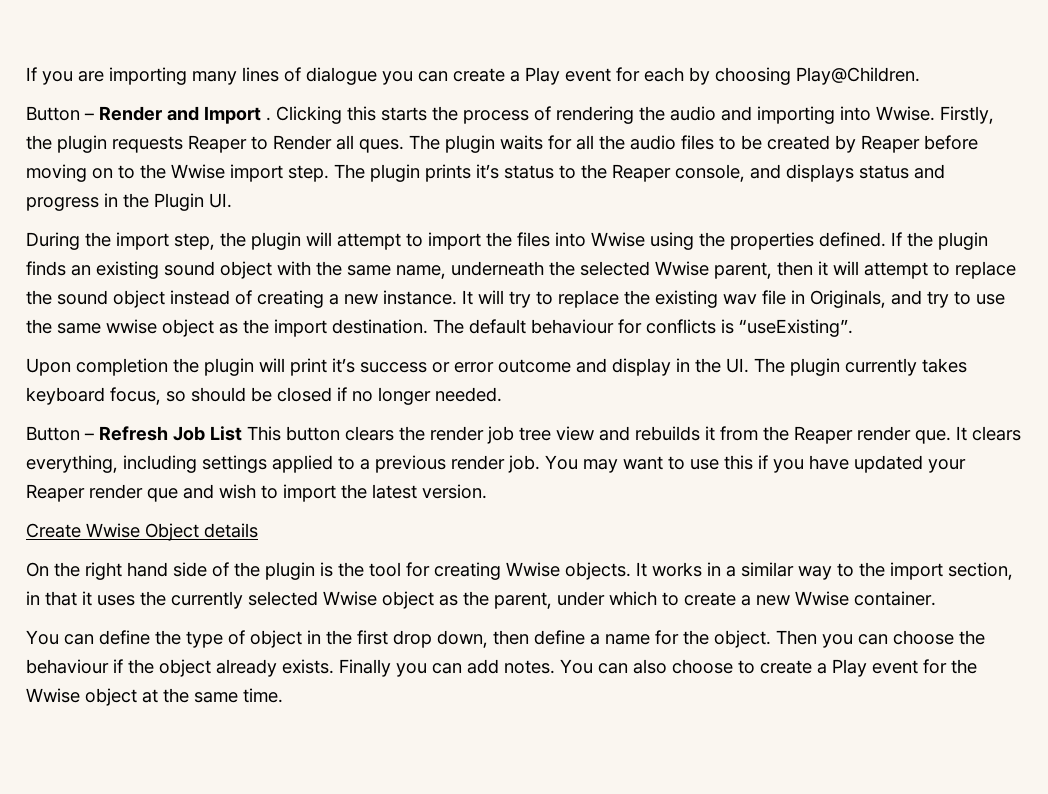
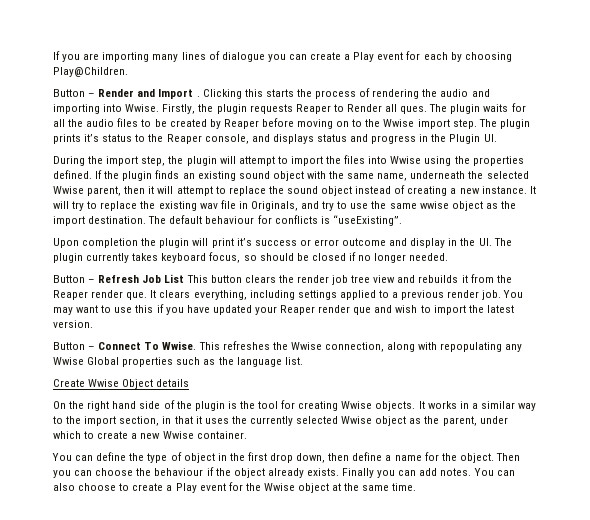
(487, 491) none -> [53,341,523,352] [53,357,303,367] // Button – Connect To Wwise. This refreshes the Wwise connection, along with repopulating any Wwise Global properties such as the language list.

